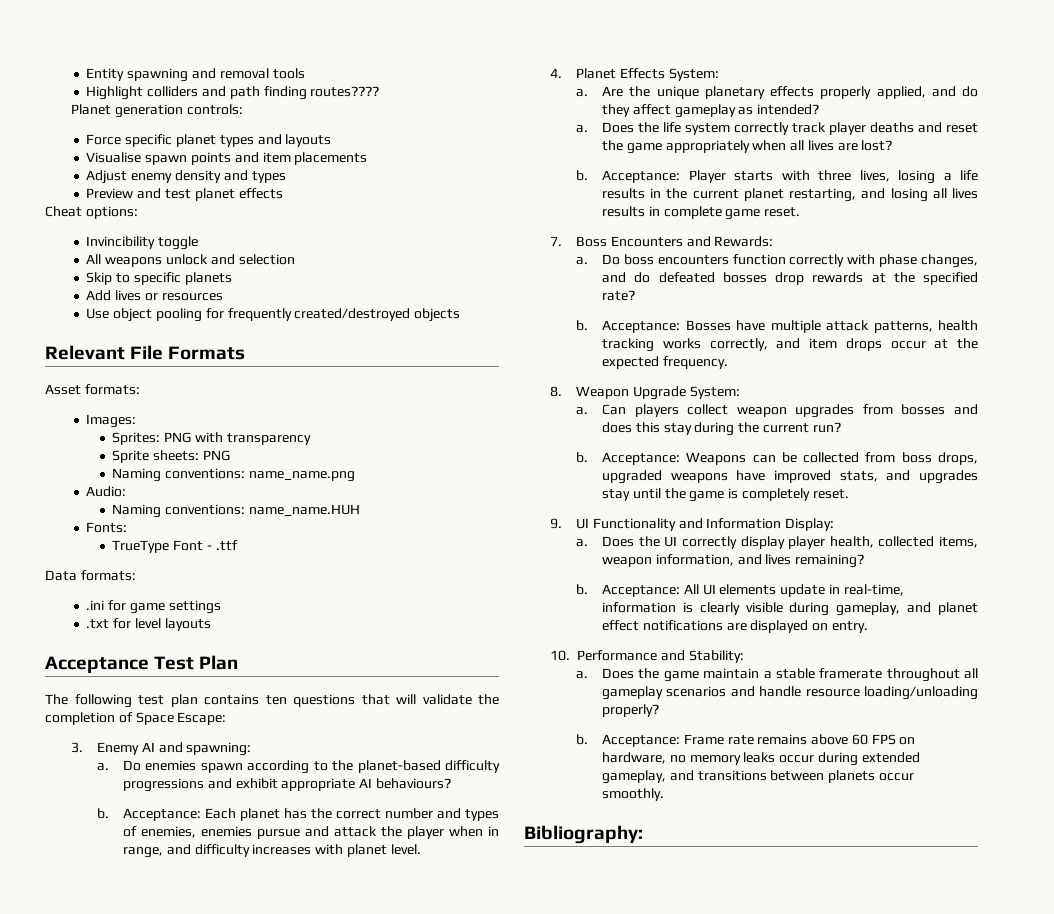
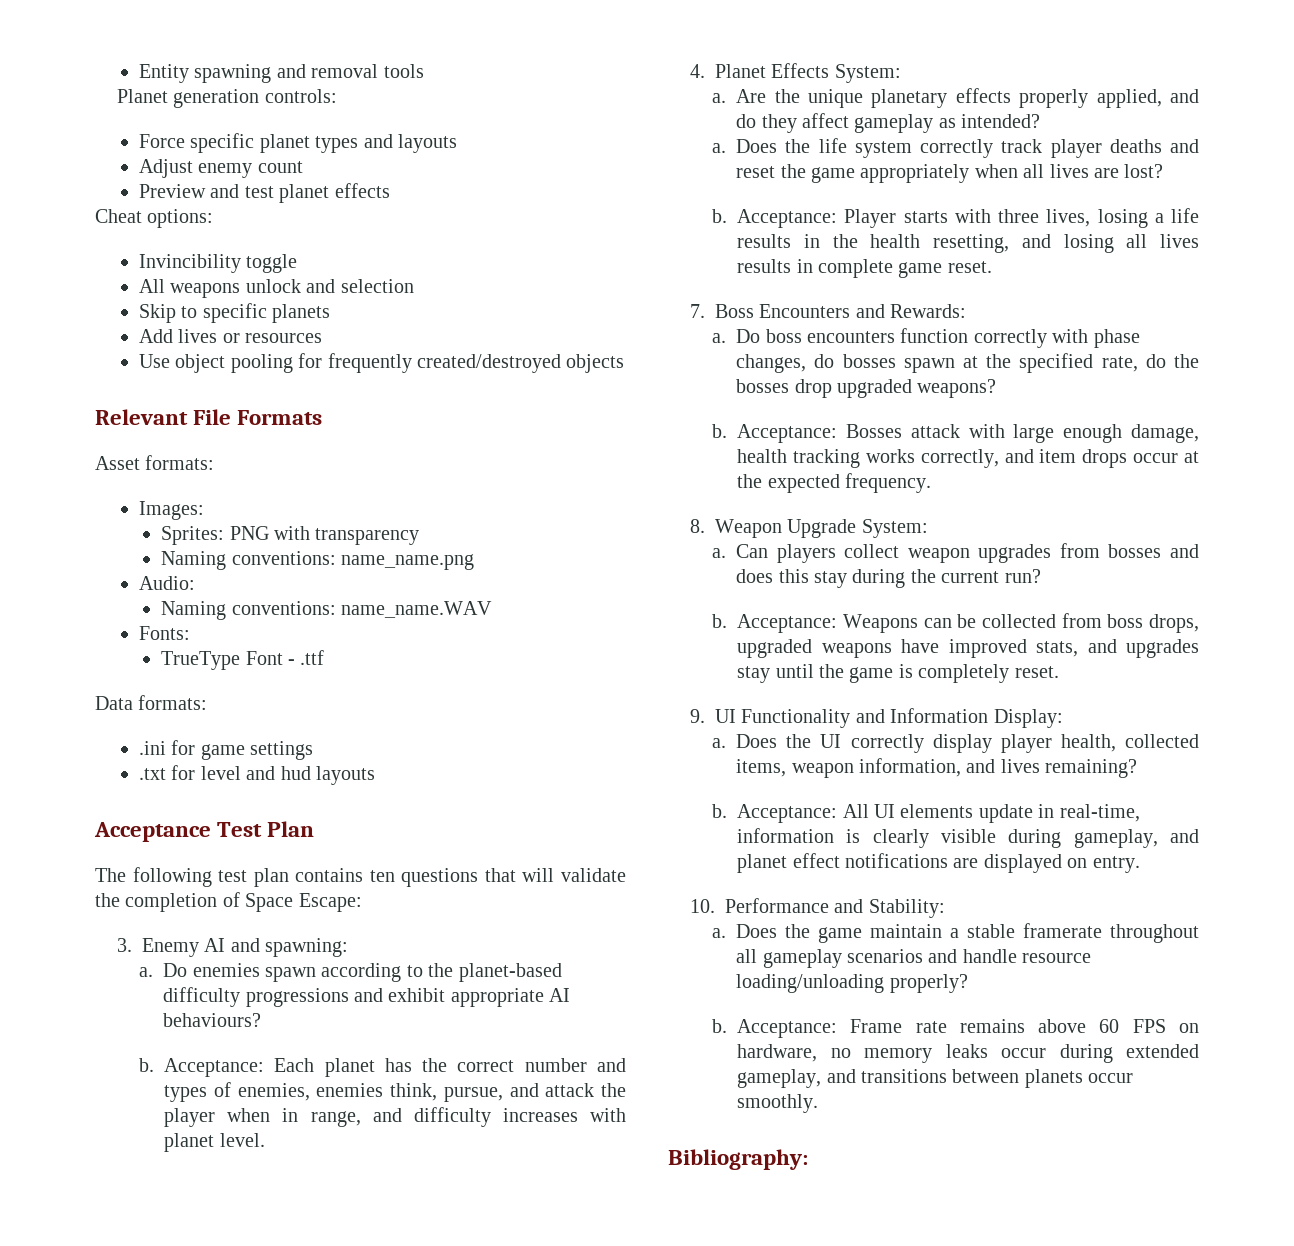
[86,86,380,100] // Highlight colliders and path finding routes???? -> (424, 71) none
[86,152,368,165] // Visualise spawn points and item placements -> (458, 143) none
[174,170,286,183] density and types -> [257,161,303,173] count
[112,450,230,463] // Sprite sheets: PNG -> (420, 536) none
[248,504,360,516] name_name.HUH -> [340,601,492,618] name_name.WAV
(161, 623) none -> [246,766,311,780] and hud
[256,829,300,839] pursue -> [390,1083,503,1102] think, pursue,
[692,188,857,202] current planet restarting, -> [870,234,1010,253] health resetting,
[601,272,978,285] [601,290,635,301] [575,320,933,333] and do defeated bosses drop rewards at the specified rate? // b. Acceptance: Bosses have multiple attack patterns, -> [814,353,1199,373] [736,379,997,398] [712,424,1199,443] do bosses spawn at the specified rate, do the bosses drop upgraded weapons? // b. Acceptance: Bosses attack with large enough damage,

